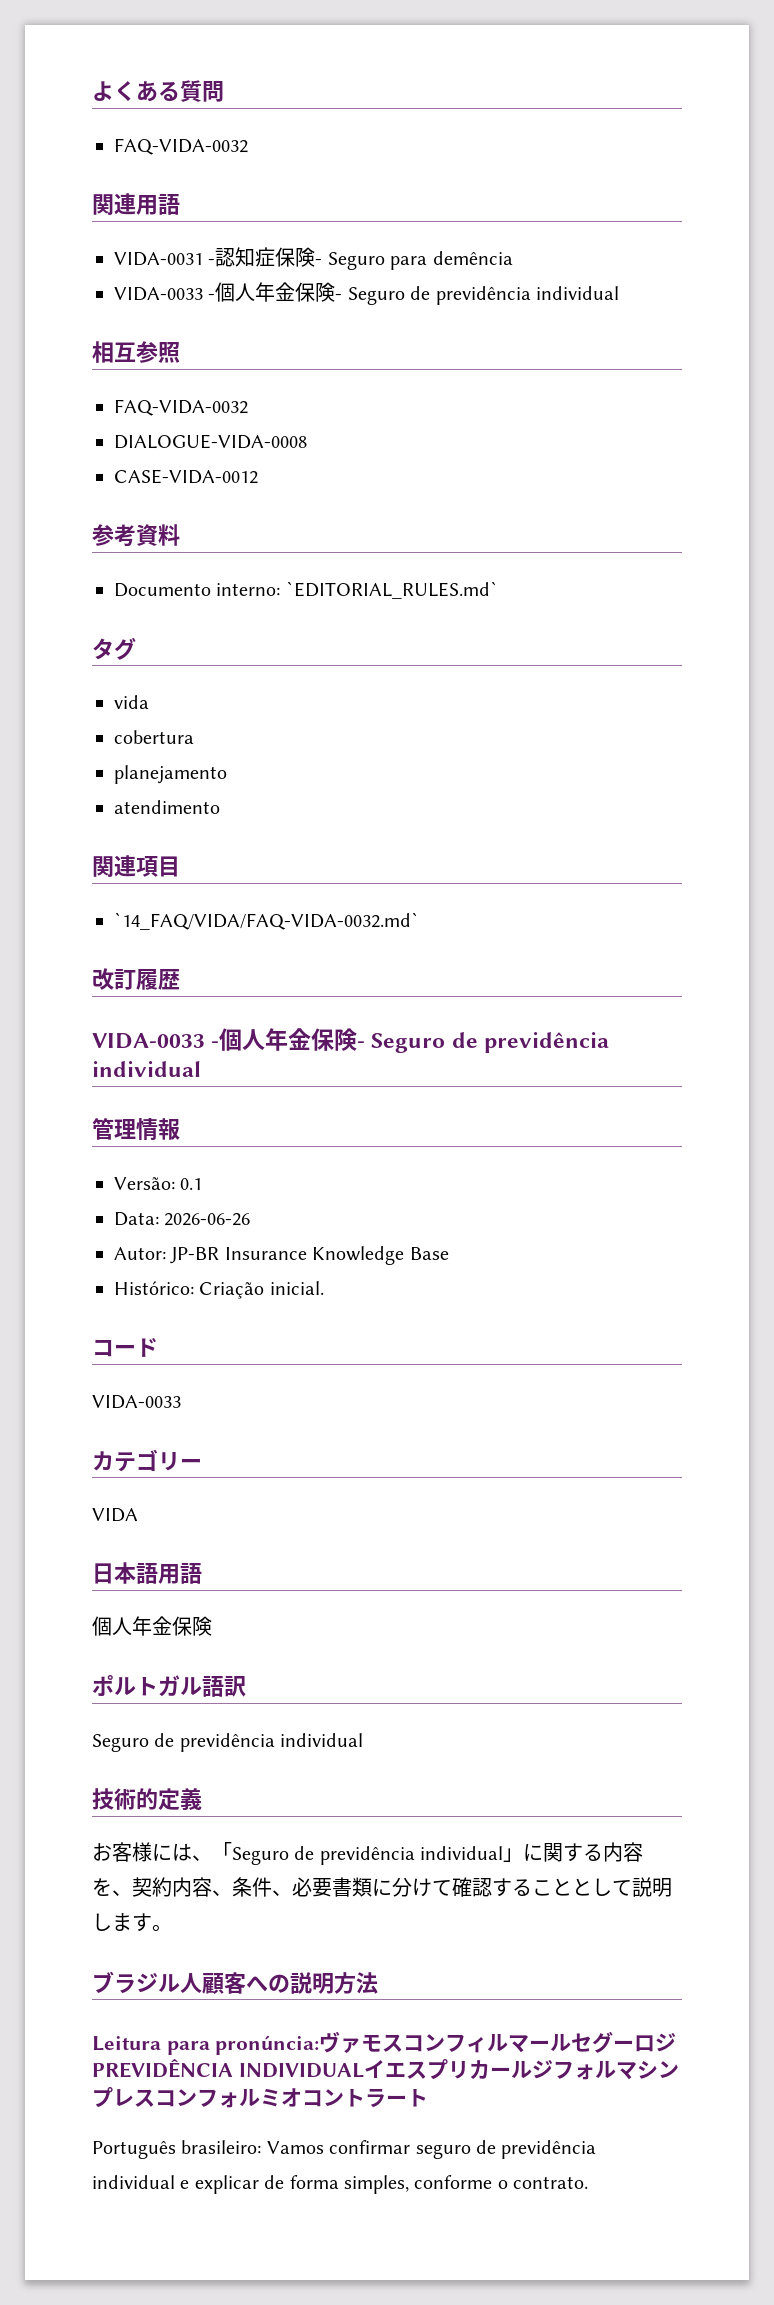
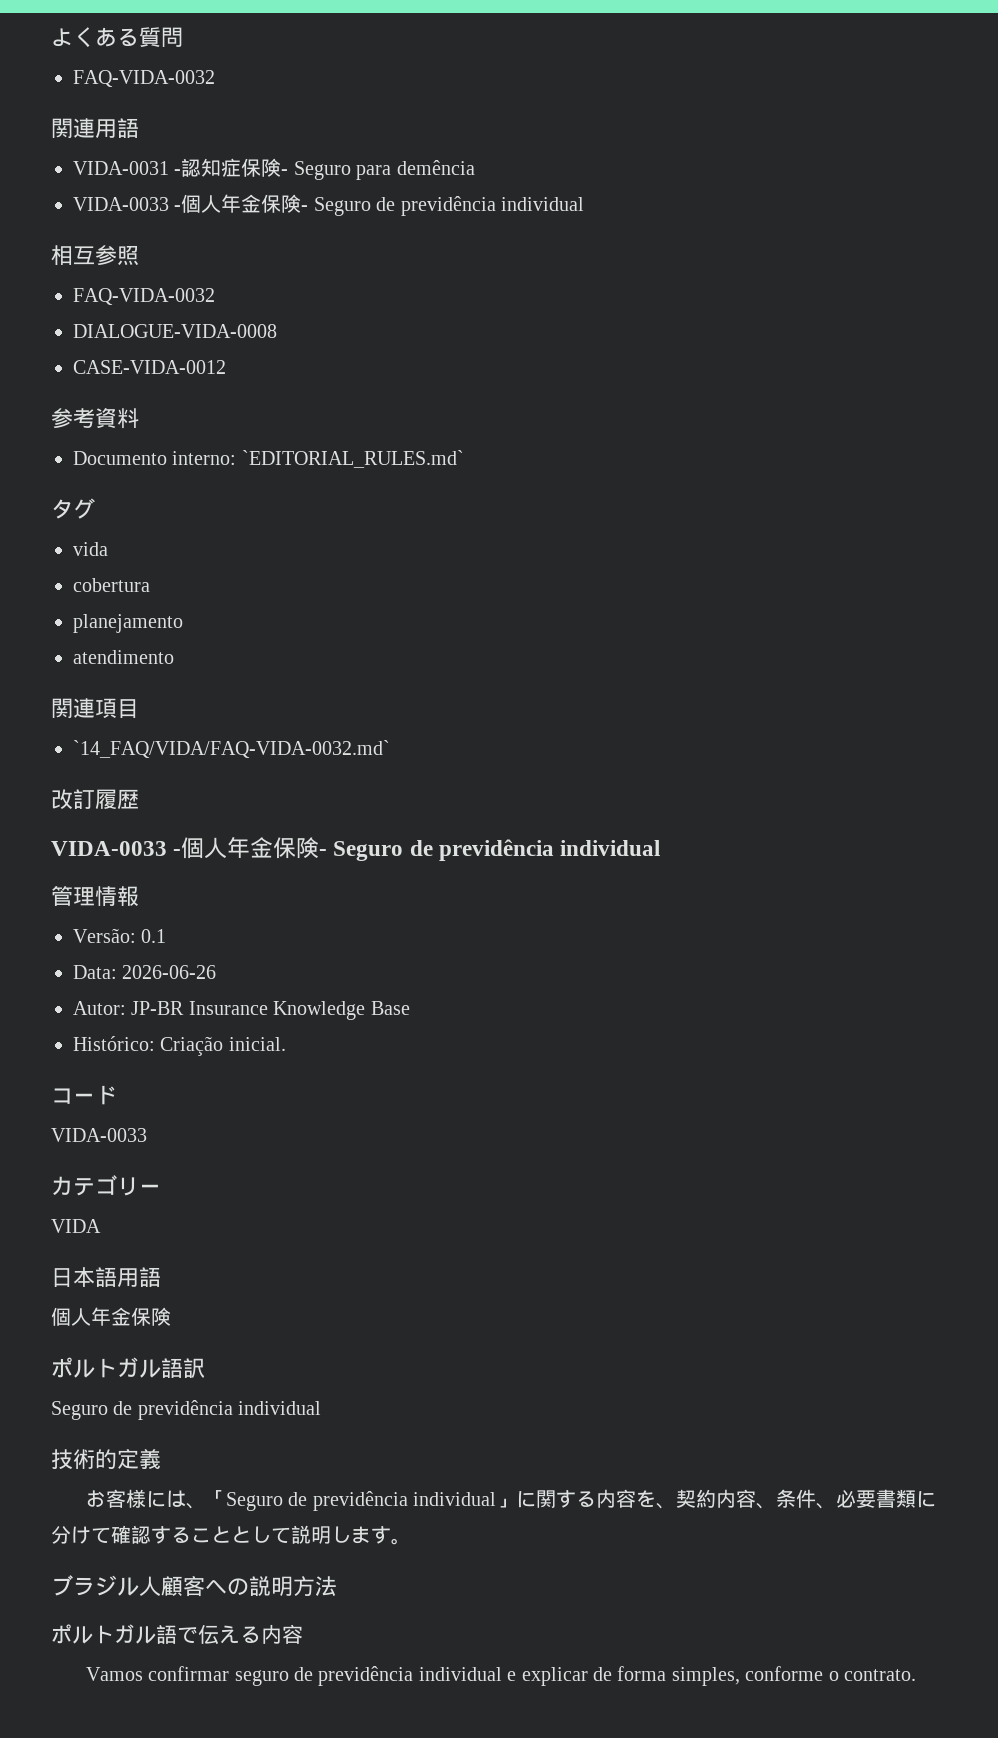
[92,2031,677,2055] [92,2059,679,2080] [92,2087,428,2108] [92,2140,262,2159] Leitura para pronúncia:ヴァモスコンフィルマールセグーロジPREVIDÊNCIA INDIVIDUALイエスプリカールジフォルマシンプレスコンフォルミオコントラート // Português brasileiro: -> [51,1624,303,1645] ポルトガル語で伝える内容 //

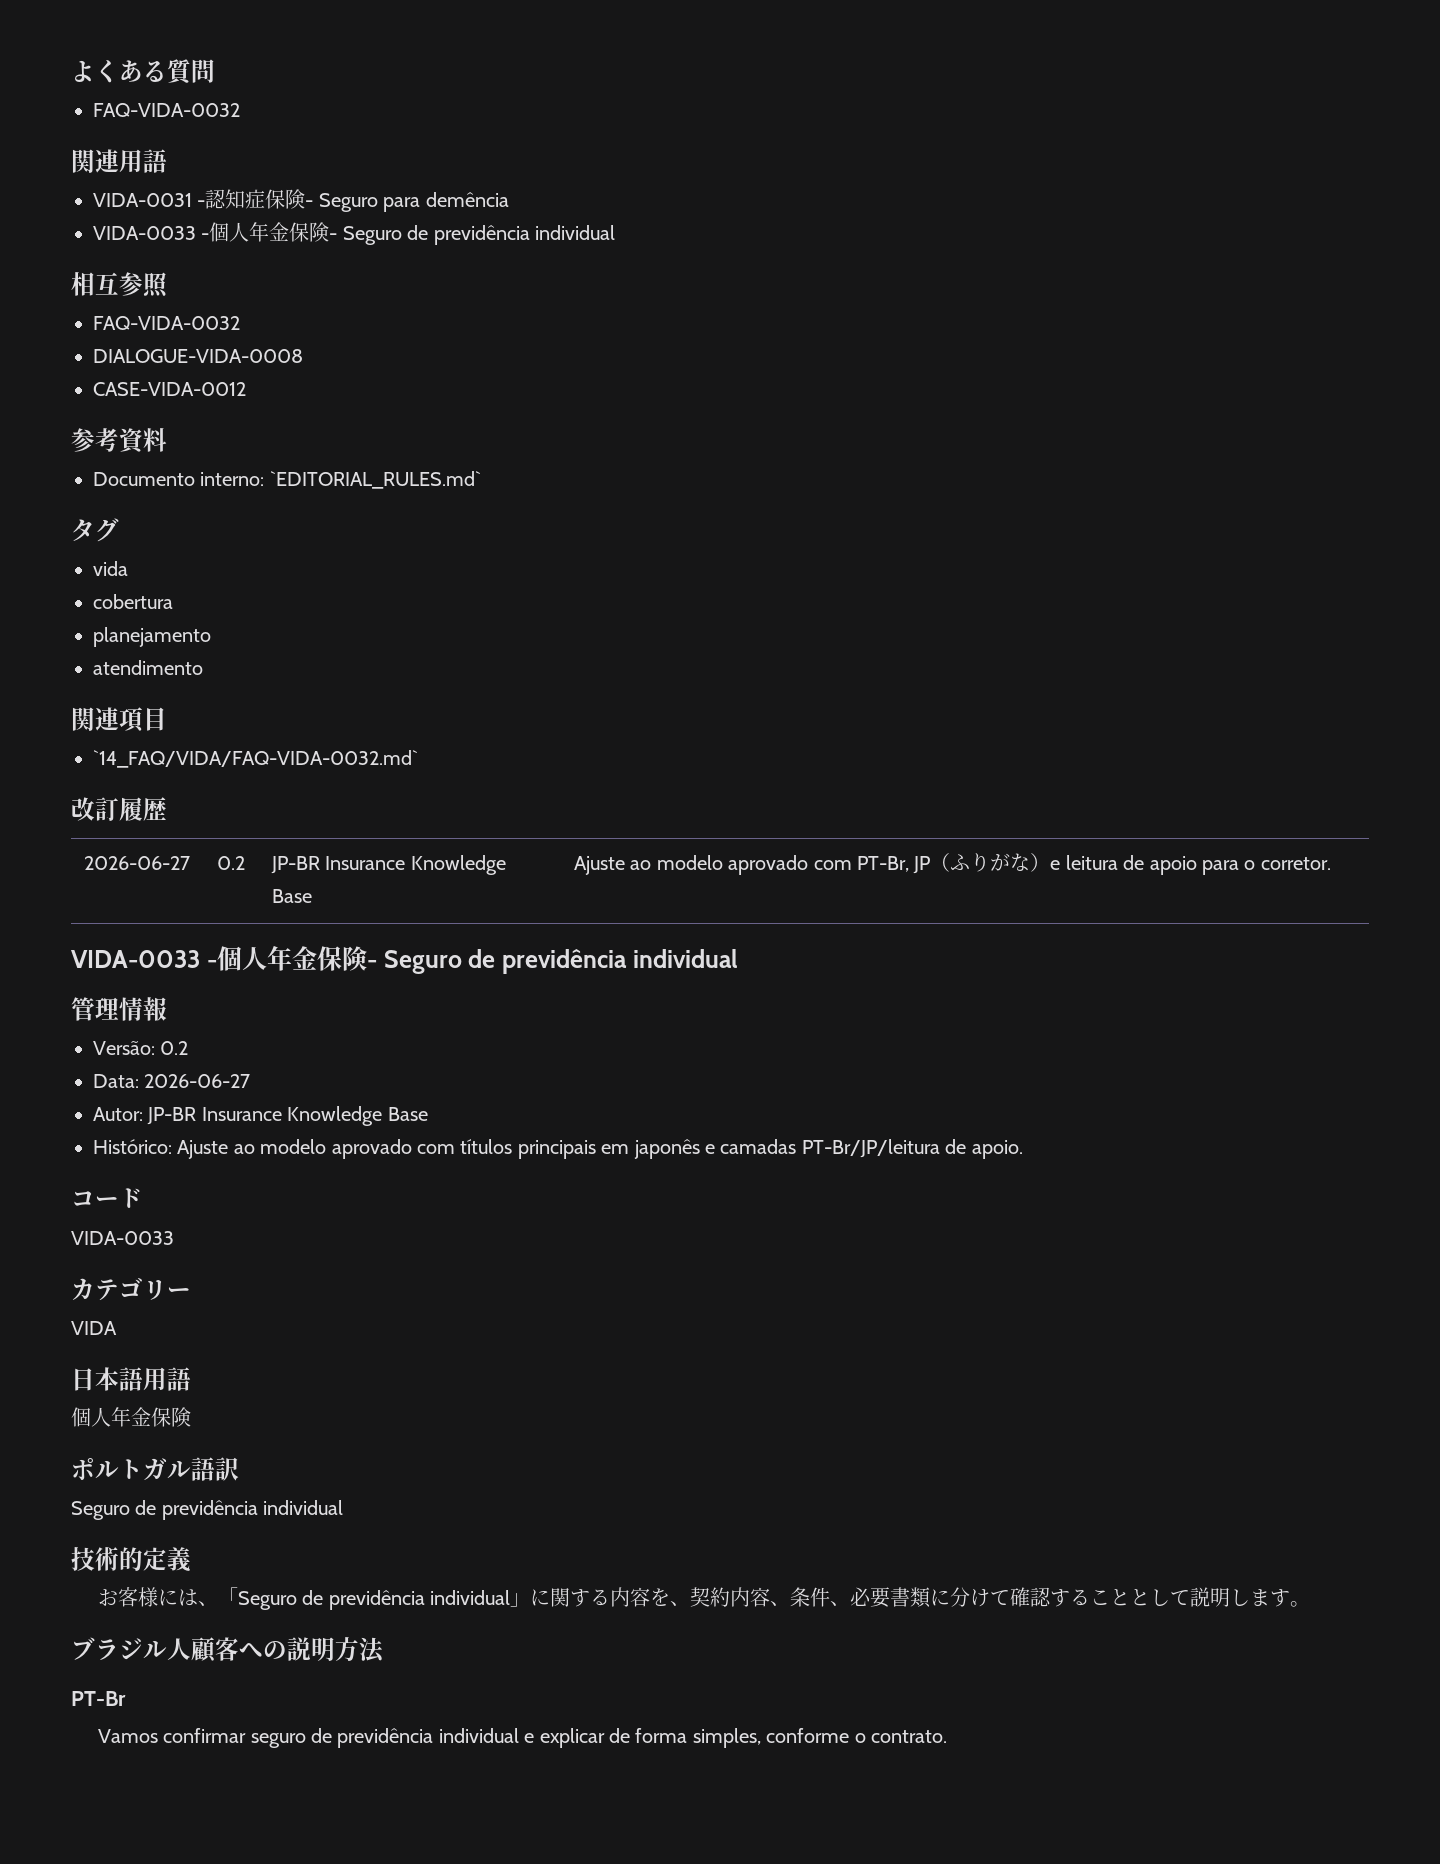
(139, 799) none -> [84,856,191,870] [217,856,246,870] [271,855,506,875] [272,889,313,903] [574,853,1331,875] // 2026-06-27 | 0.2 | JP-BR Insurance Knowledge Base | Ajuste ao modelo aprovado com PT-Br, JP（ふりがな）e leitura de apoio para o corretor.
[141,929,167,943] 0.1 -> [160,1041,189,1055] 0.2
[122,965,217,979] 2026-06-26 -> [144,1074,251,1088] 2026-06-27
[160,1036,286,1056] Criação inicial. -> [177,1139,1023,1159] Ajuste ao modelo aprovado com títulos principais em japonês e camadas PT-Br/JP/leitura de apoio.
[51,1624,303,1645] ポルトガル語で伝える内容 -> [71,1691,126,1706] PT-Br

